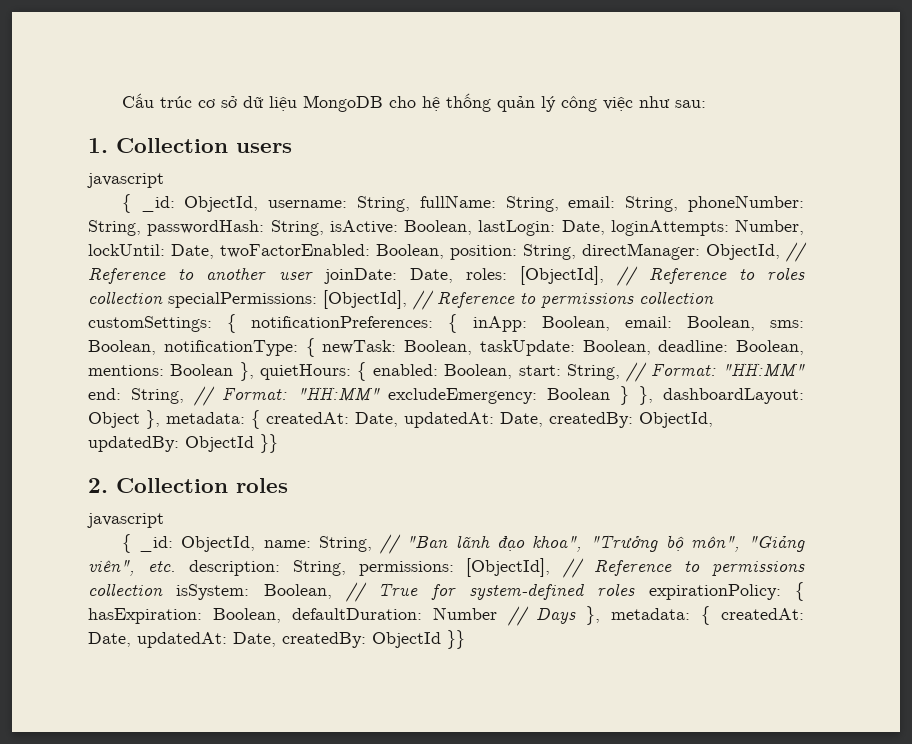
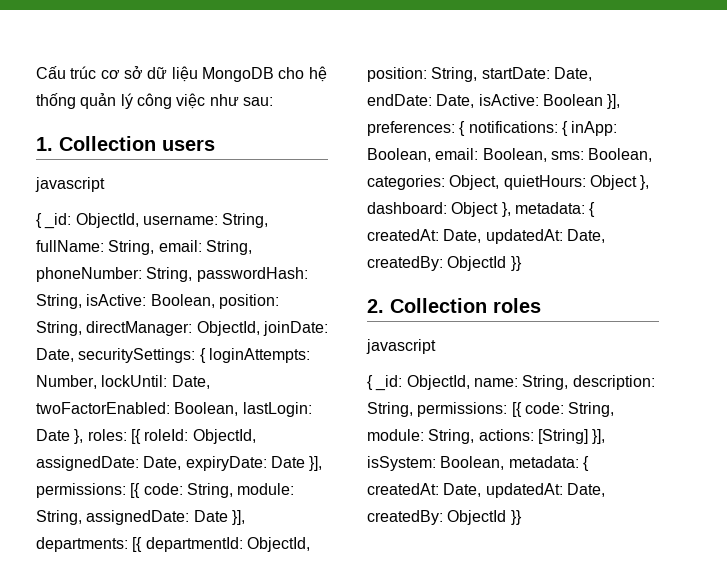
[478,220,605,236] lastLogin: Date, -> [218,294,279,309] [36,321,328,336] [36,348,206,363] position: String, directManager: ObjectId, joinDate: Date, securitySettings: {
[450,242,807,262] [88,266,805,286] [88,290,714,310] [88,314,434,333] position: String, directManager: ObjectId, // Reference to another user joinDate: Date, roles: [ObjectId], // Reference to roles collection specialPermissions: [ObjectId], // Reference to permissions collection customSettings: { notificationPreferences: -> [242,402,312,417] [36,429,256,444] [36,456,323,471] [36,483,295,498] [36,510,245,525] [36,537,310,552] [367,67,592,82] [367,94,621,109] [367,121,558,136] lastLogin: Date }, roles: [{ roleId: ObjectId, assignedDate: Date, expiryDate: Date }], permissions: [{ code: String, module: String, assignedDate: Date }], departments: [{ departmentId: ObjectId, position: String, startDate: Date, endDate: Date, isActive: Boolean }], preferences: { notifications:
[163,338,804,357] [88,362,806,382] [88,386,805,406] notificationType: { newTask: Boolean, taskUpdate: Boolean, deadline: Boolean, mentions: Boolean }, quietHours: { enabled: Boolean, start: String, // Format: "HH:MM" end: String, // Format: "HH:MM" excludeEmergency: Boolean } }, dashboardLayout: -> [367,175,650,190] [367,202,447,214] categories: Object, quietHours: Object }, dashboard:
[639,412,713,428] [88,436,179,452] ObjectId, updatedBy: -> (443, 263) none
[380,534,805,554] [88,558,806,578] [88,582,804,602] [88,606,601,626] // "Ban lãnh đạo khoa", "Trưởng bộ môn", "Giảng viên", etc. description: String, permissions: [ObjectId], // Reference to permissions collection isSystem: Boolean, // True for system-defined roles expirationPolicy: { hasExpiration: Boolean, defaultDuration: Number // Days }, -> [572,375,655,390] [367,402,615,417] [367,429,606,444] [367,456,505,471] description: String, permissions: [{ code: String, module: String, actions: [String] }], isSystem: Boolean,

